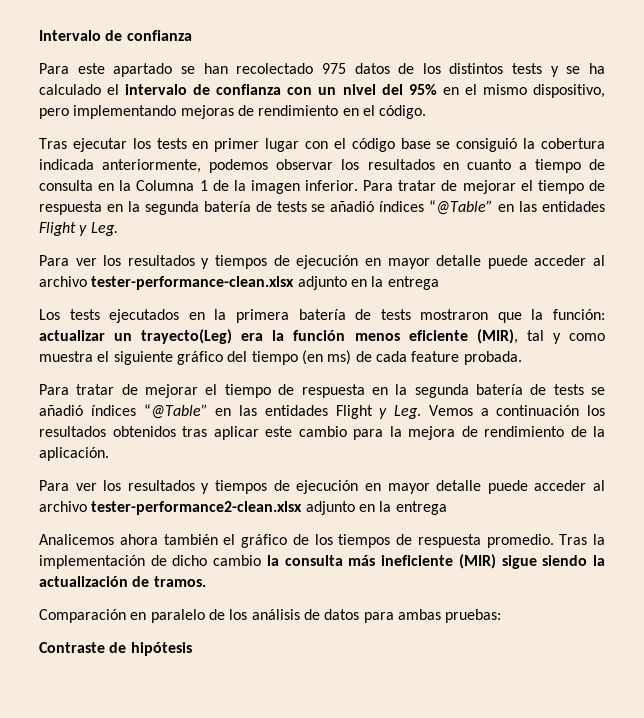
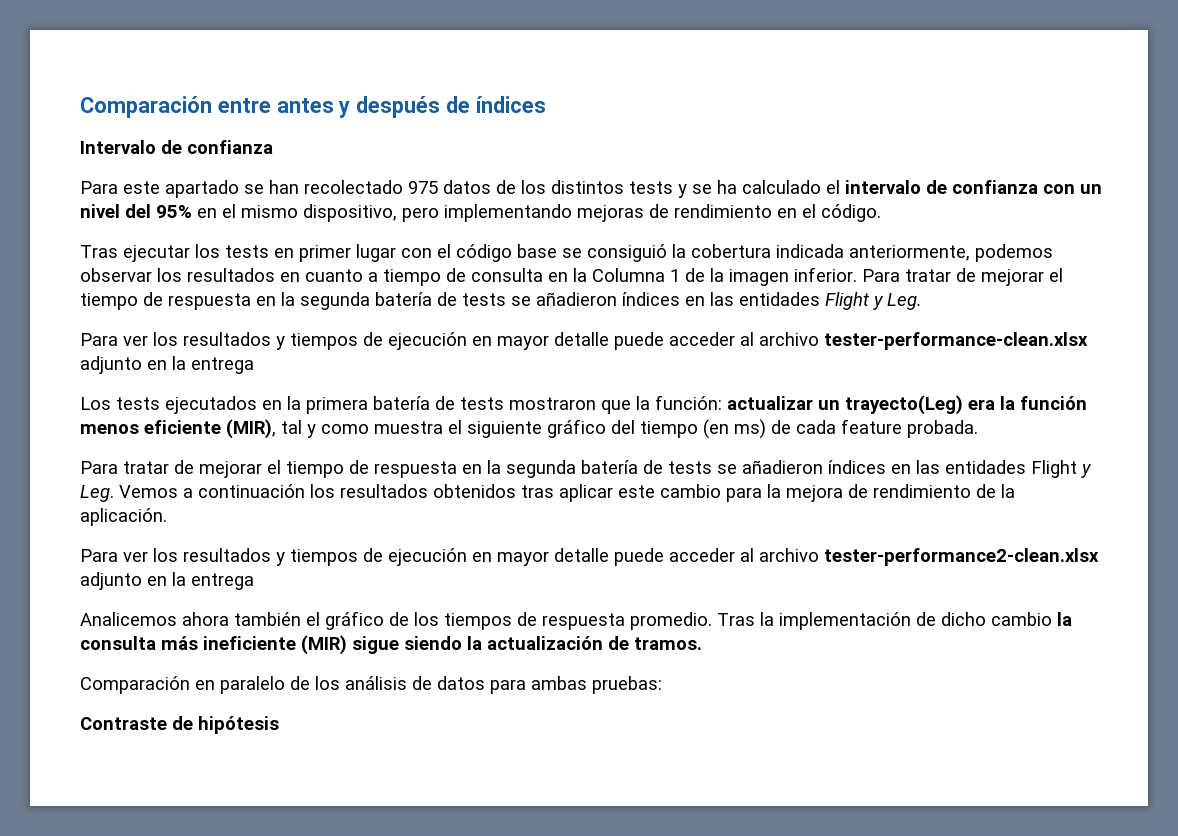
(39, 35) none -> [80,96,546,118] Comparación entre antes y después de índices //
[330,200,494,215] añadió índices “@Table” -> [536,292,680,306] añadieron índices
[39,404,208,419] añadió índices “@Table” -> [742,460,886,474] añadieron índices

